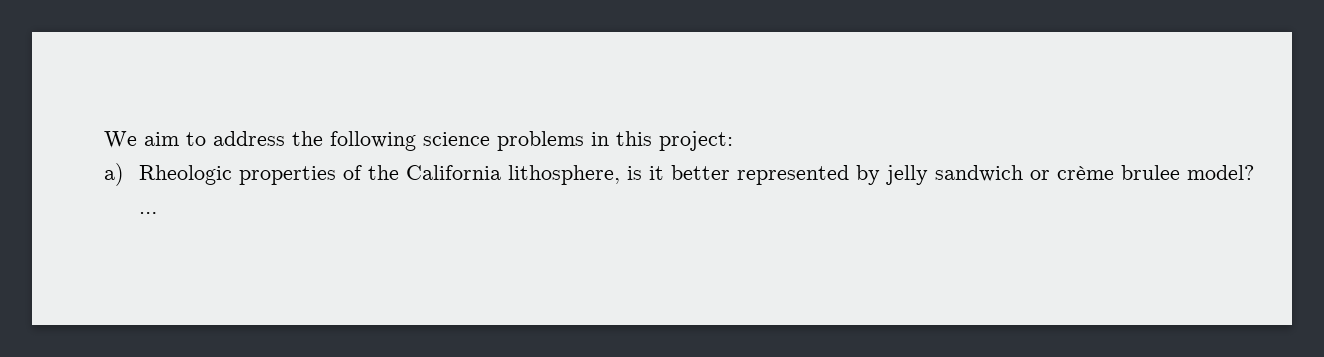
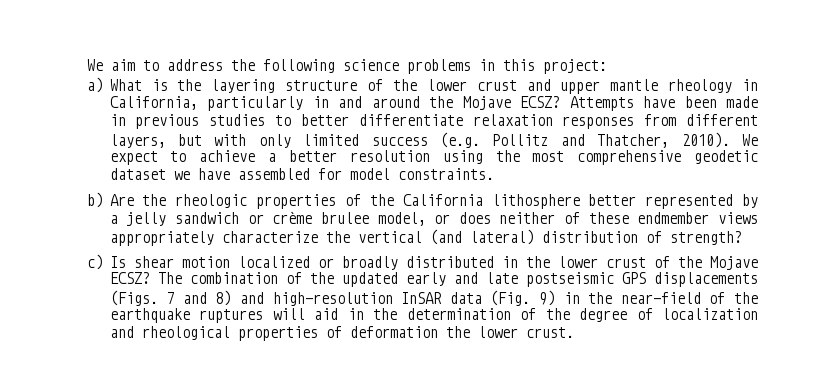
[138,165,232,185] Rheologic -> [109,79,758,94] [109,96,758,111] [109,114,758,129] [109,132,758,148] [109,150,758,165] [109,168,494,180] [87,192,248,208] What is the layering structure of the lower crust and upper mantle rheology in California, particularly in and around the Mojave ECSZ? Attempts have been made in previous studies to better differentiate relaxation responses from different layers, but with only limited success (e.g. Pollitz and Thatcher, 2010). We expect to achieve a better resolution using the most comprehensive geodetic dataset we have assembled for model constraints. // b) Are the rheologic
[507,165,664,185] lithosphere, is it -> [491,194,580,209] lithosphere
(880, 175) none -> [109,215,118,224] a
[1187,165,1255,180] [138,212,157,214] model? … -> [377,212,758,226] [109,229,742,246] [87,254,758,270] [109,272,758,287] [109,290,758,306] [109,308,758,323] [109,326,574,341] model, or does neither of these endmember views appropriately characterize the vertical (and lateral) distribution of strength? // c) Is shear motion localized or broadly distributed in the lower crust of the Mojave ECSZ? The combination of the updated early and late postseismic GPS displacements (Figs. 7 and 8) and high-resolution InSAR data (Fig. 9) in the near-field of the earthquake ruptures will aid in the determination of the degree of localization and rheological properties of deformation the lower crust.

